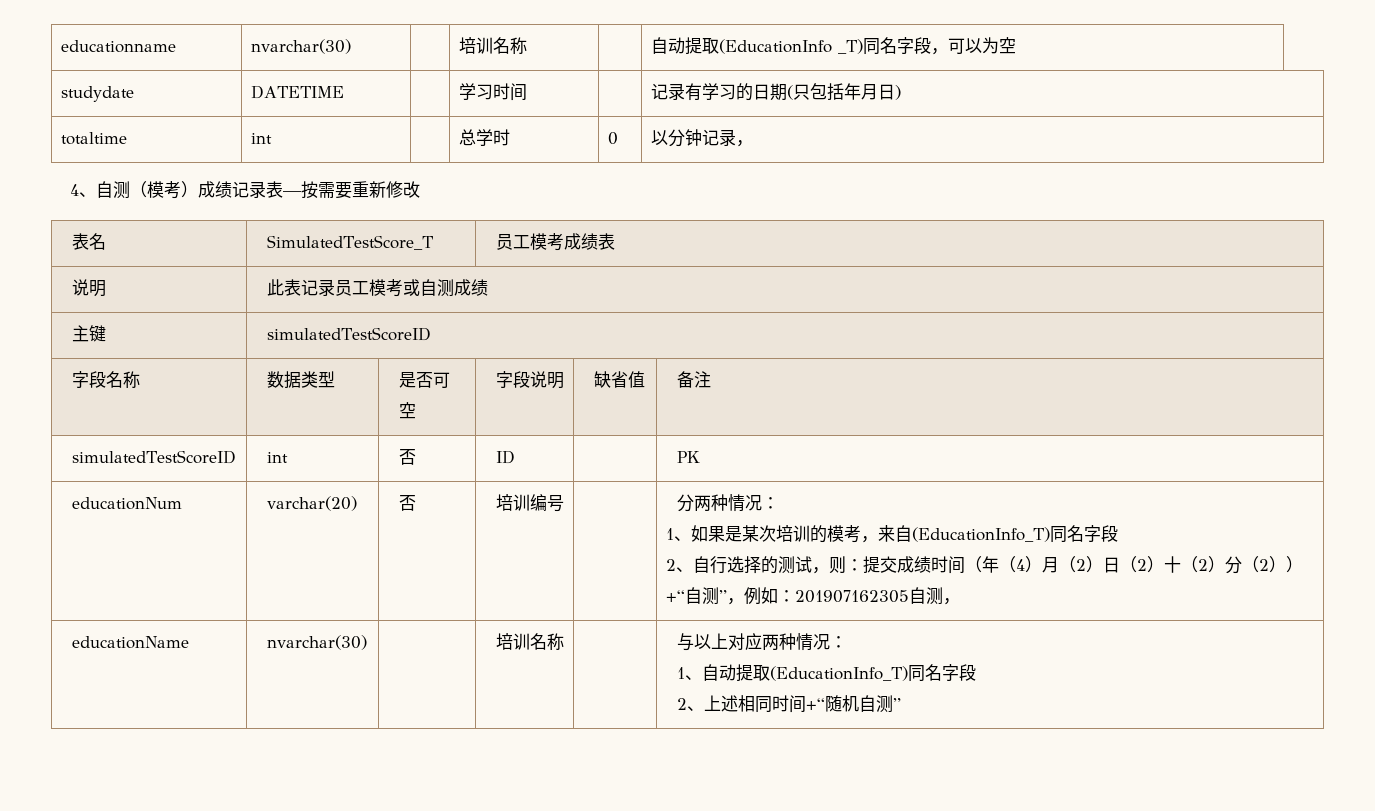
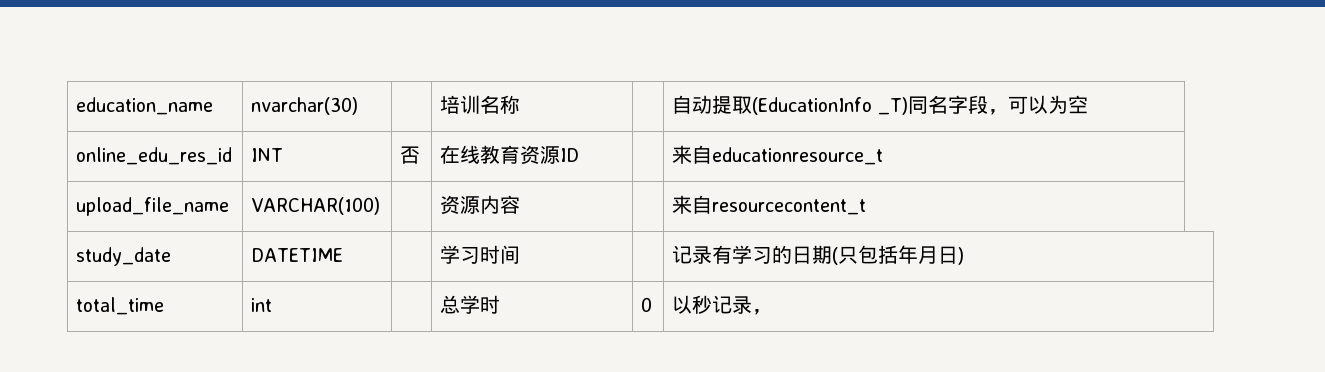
[60,40,176,53] educationname -> [76,97,214,115] education_name
[60,86,134,102] studydate -> [76,147,233,165] [251,148,284,162] [400,146,421,164] [440,145,580,165] [672,145,884,165] [76,197,230,216] [251,197,381,215] [440,195,521,215] [672,195,867,215] [76,247,172,266] online_edu_res_id | INT | 否 | 在线教育资源ID | | 来自educationresource_t // upload_file_name | VARCHAR(100) | | 资源内容 | | 来自resourcecontent_t // study_date
[60,132,127,145] totaltime -> [76,297,165,315] total_time
[667,129,702,147] 分钟 -> [692,295,713,314] 秒
[69,181,420,199] [71,233,106,250] [266,235,433,250] [495,233,615,251] [71,279,106,297] [266,279,488,297] [71,325,106,342] [266,327,431,341] [71,371,140,388] [266,371,335,389] [398,372,450,388] [398,402,416,419] [495,371,564,389] [593,371,645,388] [676,371,711,388] [71,450,236,464] [266,452,288,463] [398,449,416,465] [495,450,515,464] [676,451,700,463] [71,497,182,510] [266,496,357,511] [398,495,416,511] [495,494,564,512] [676,494,779,512] [665,525,1118,543] [665,556,1303,574] [665,587,960,605] [71,636,189,649] [266,635,367,650] [495,633,564,650] [676,633,847,651] [676,664,976,682] [676,695,901,713] // 4、自测（模考）成绩记录表—按需要重新修改 // 表名 | SimulatedTestScore_T | 员工模考成绩表 // 说明 | 此表记录员工模考或自测成绩 // 主键 | simulatedTestScoreID // 字段名称 | 数据类型 | 是否可空 | 字段说明 | 缺省值 | 备注 // simulatedTestScoreID | int | 否 | ID | | PK // educationNum | varchar(20) | 否 | 培训编号 | | 分两种情况： // 1、如果是某次培训的模考，来自(EducationInfo_T)同名字段 // 2、自行选择的测试，则：提交成绩时间（年（4）月（2）日（2）十（2）分（2））+“自测”，例如：201907162305自测， // educationName | nvarchar(30) | | 培训名称 | | 与以上对应两种情况： // 1、自动提取(EducationInfo_T)同名字段 // 2、上述相同时间+“随机自测” -> (773, 312) none

